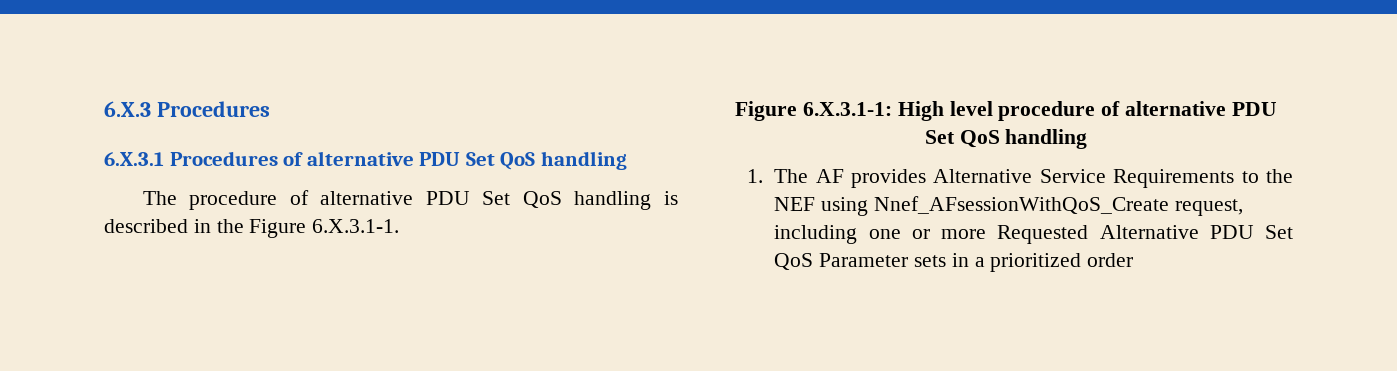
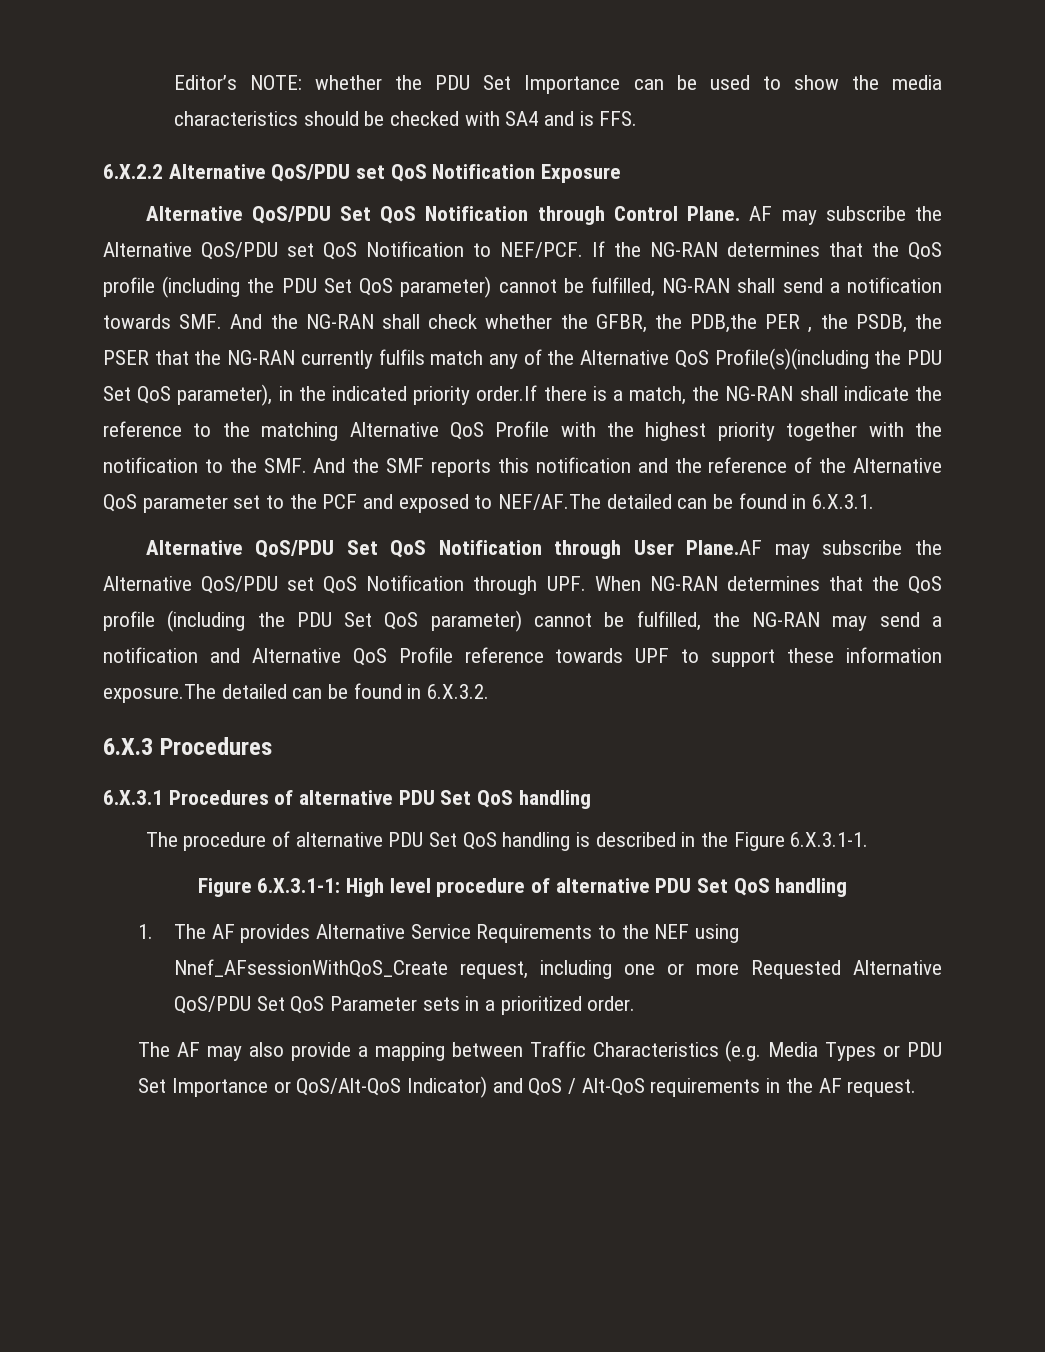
(104, 109) none -> [173,75,942,94] [173,111,638,126] [103,164,622,183] [145,206,943,225] [103,241,942,260] [103,276,942,298] [103,314,942,333] [103,348,942,370] [103,384,942,406] [103,421,942,441] [103,457,943,477] [103,493,875,513] [145,540,942,559] [103,575,943,595] [103,610,943,632] [103,647,942,667] [103,683,490,703] Editor’s NOTE: whether the PDU Set Importance can be used to show the media characteristics should be checked with SA4 and is FFS. // 6.X.2.2 Alternative QoS/PDU set QoS Notification Exposure // Alternative QoS/PDU Set QoS Notification through Control Plane. AF may subscribe the Alternative QoS/PDU set QoS Notification to NEF/PCF. If the NG-RAN determines that the QoS profile (including the PDU Set QoS parameter) cannot be fulfilled, NG-RAN shall send a notification towards SMF. And the NG-RAN shall check whether the GFBR, the PDB,the PER , the PSDB, the PSER that the NG-RAN currently fulfils match any of the Alternative QoS Profile(s)(including the PDU Set QoS parameter), in the indicated priority order.If there is a match, the NG-RAN shall indicate the reference to the matching Alternative QoS Profile with the highest priority together with the notification to the SMF. And the SMF reports this notification and the reference of the Alternative QoS parameter set to the PCF and exposed to NEF/AF.The detailed can be found in 6.X.3.1. // Alternative QoS/PDU Set QoS Notification through User Plane.AF may subscribe the Alternative QoS/PDU set QoS Notification through UPF. When NG-RAN determines that the QoS profile (including the PDU Set QoS parameter) cannot be fulfilled, the NG-RAN may send a notification and Alternative QoS Profile reference towards UPF to support these information exposure.The detailed can be found in 6.X.3.2. //
[1209,225,1254,239] PDU -> [173,996,251,1014] QoS/PDU
[1087,253,1134,267] order -> [587,996,636,1011] [138,1040,943,1062] [138,1076,917,1098] order. // The AF may also provide a mapping between Traffic Characteristics (e.g. Media Types or PDU Set Importance or QoS/Alt-QoS Indicator) and QoS / Alt-QoS requirements in the AF request.

